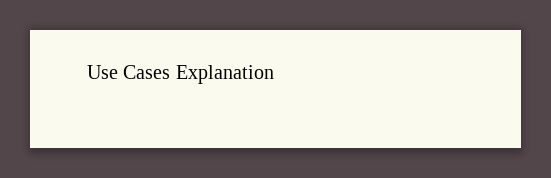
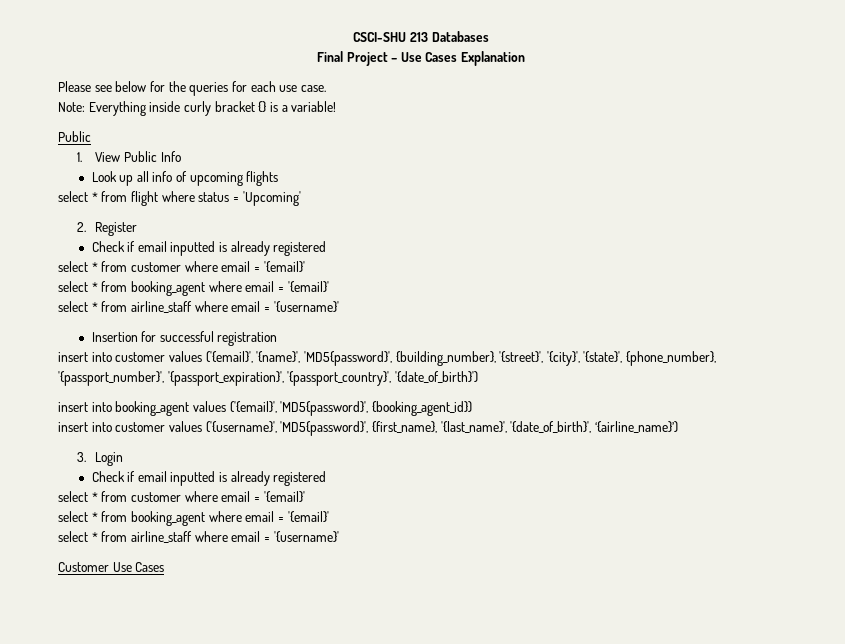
[87,65,274,84] Use Cases Explanation -> [353,31,489,42] [316,51,526,66] [58,81,326,96] [58,101,337,116] [58,131,91,142] [76,151,181,162] [91,171,279,186] [58,191,301,206] [76,222,138,236] [91,241,327,256] [58,261,305,272] [58,281,329,296] [58,301,339,313] [91,331,278,346] [58,351,717,366] [58,371,478,386] [58,401,472,416] [58,421,678,436] [76,452,124,466] [91,471,327,486] [58,491,305,502] [58,511,329,526] [58,531,339,543] [58,562,165,572] CSCI-SHU 213 Databases // Final Project – Use Cases Explanation // Please see below for the queries for each use case. // Note: Everything inside curly bracket {} is a variable! // Public // 1. View Public Info // Look up all info of upcoming flights // select * from flight where status = 'Upcoming' // 2. Register // Check if email inputted is already registered // select * from customer where email = '{email}' // select * from booking_agent where email = '{email}' // select * from airline_staff where email = '{username}' // Insertion for successful registration // insert into customer values ('{email}', '{name}', 'MD5{password}', {building_number}, '{street}', '{city}', '{state}', {phone_number}, '{passport_number}', '{passport_expiration}', '{passport_country}', '{date_of_birth}') // insert into booking_agent values ('{email}', 'MD5{password}', {booking_agent_id}) // insert into customer values ('{username}', 'MD5{password}', {first_name}, '{last_name}', '{date_of_birth}', ‘{airline_name}’) // 3. Login // Check if email inputted is already registered // select * from customer where email = '{email}' // select * from booking_agent where email = '{email}' // select * from airline_staff where email = '{username}' // Customer Use Cases

